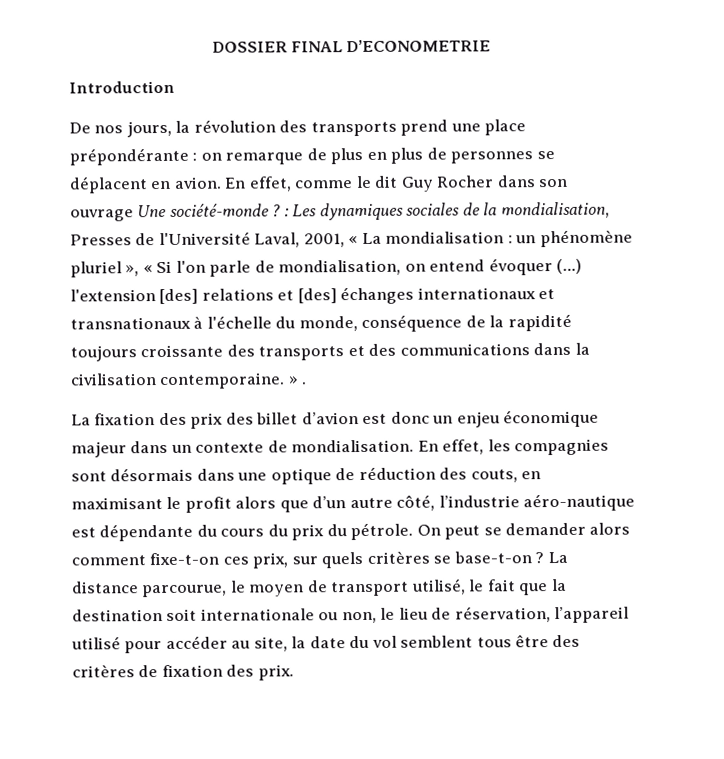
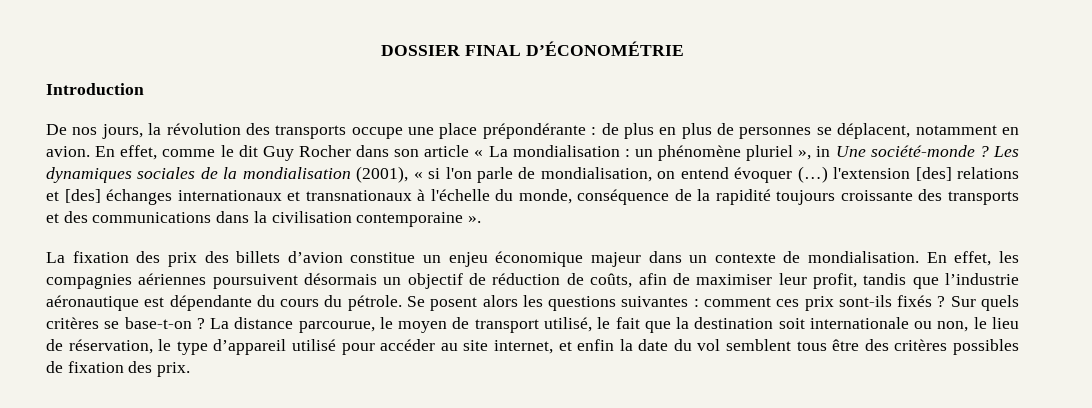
[346,39,492,53] D’ECONOMETRIE -> [525,41,684,56] D’ÉCONOMÉTRIE
[400,119,449,136] prend -> [351,127,403,139] occupe
[200,152,304,165] on remarque -> (597, 131) none
[69,176,148,194] déplacent -> [837,123,997,139] déplacent, notamment
[70,201,610,222] [70,231,345,248] ouvrage Une société-monde ? : Les dynamiques sociales de la mondialisation, Presses de l'Université Laval, 2001, -> [424,145,470,157] article
[142,260,173,274] « Si -> [816,145,1020,157] [46,166,441,183] in Une société-monde ? Les dynamiques sociales de la mondialisation (2001), « si
[159,372,308,390] contemporaine. » . -> [356,212,482,227] contemporaine ».
[256,411,430,425] billet d’avion est donc -> [236,251,416,263] billets d’avion constitue
[71,466,542,485] [71,493,636,513] sont désormais dans une optique de réduction des couts, en maximisant le profit alors que d’un autre côté, l’industrie aéro-nautique -> [138,273,1020,289] [46,295,139,311] aériennes poursuivent désormais un objectif de réduction de coûts, afin de maximiser leur profit, tandis que l’industrie aéronautique
[291,522,631,541] [71,552,318,569] prix du pétrole. On peut se demander alors comment fixe-t-on ces prix, sur -> [347,295,976,311] pétrole. Se posent alors les questions suivantes : comment ces prix sont-ils fixés ? Sur
[554,606,630,624] l’appareil -> [158,339,287,355] le type d’appareil
[253,636,288,652] site, -> [463,339,615,354] site internet, et enfin
(135, 671) none -> [953,339,1020,355] possibles

